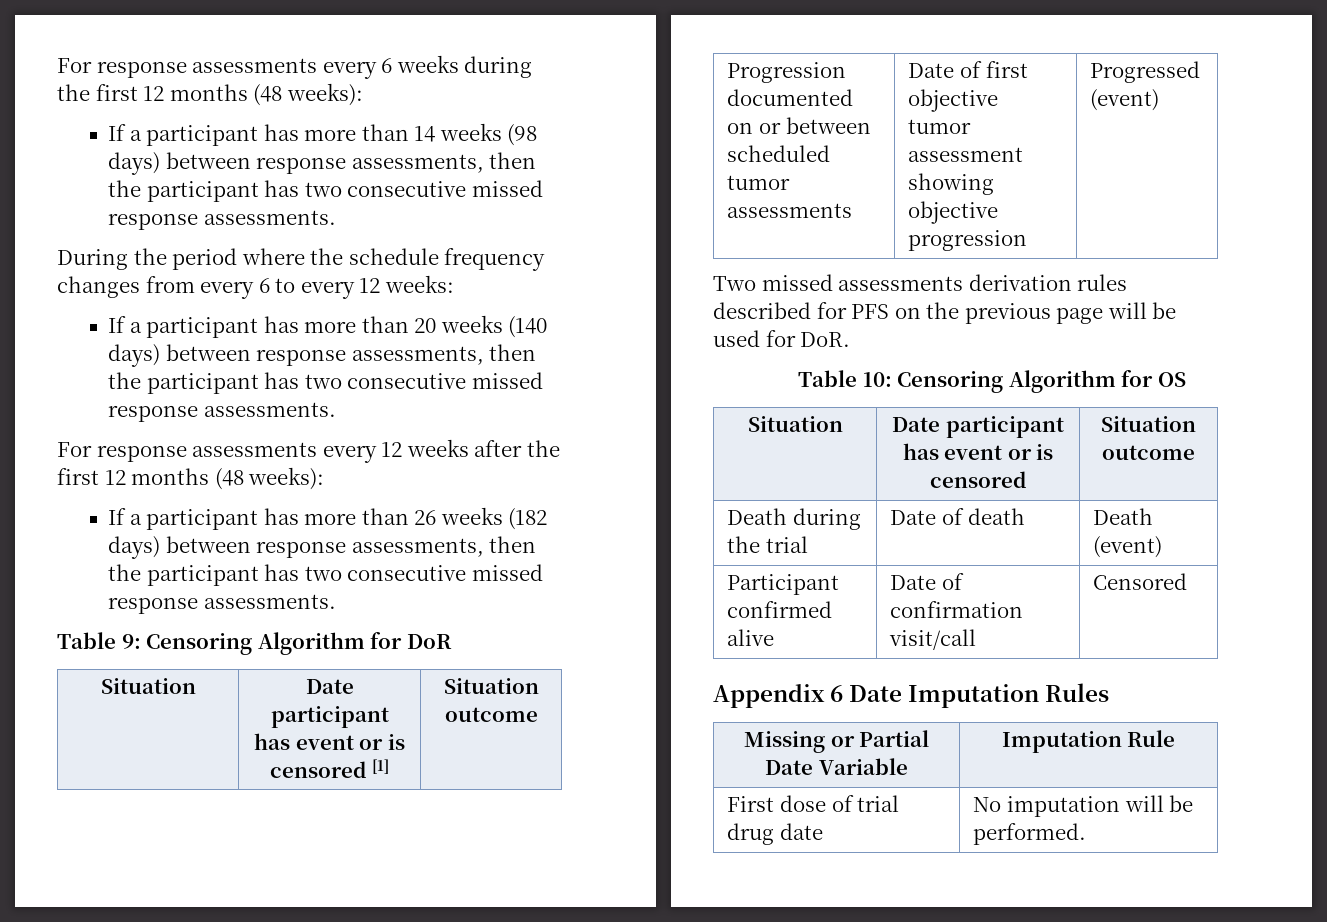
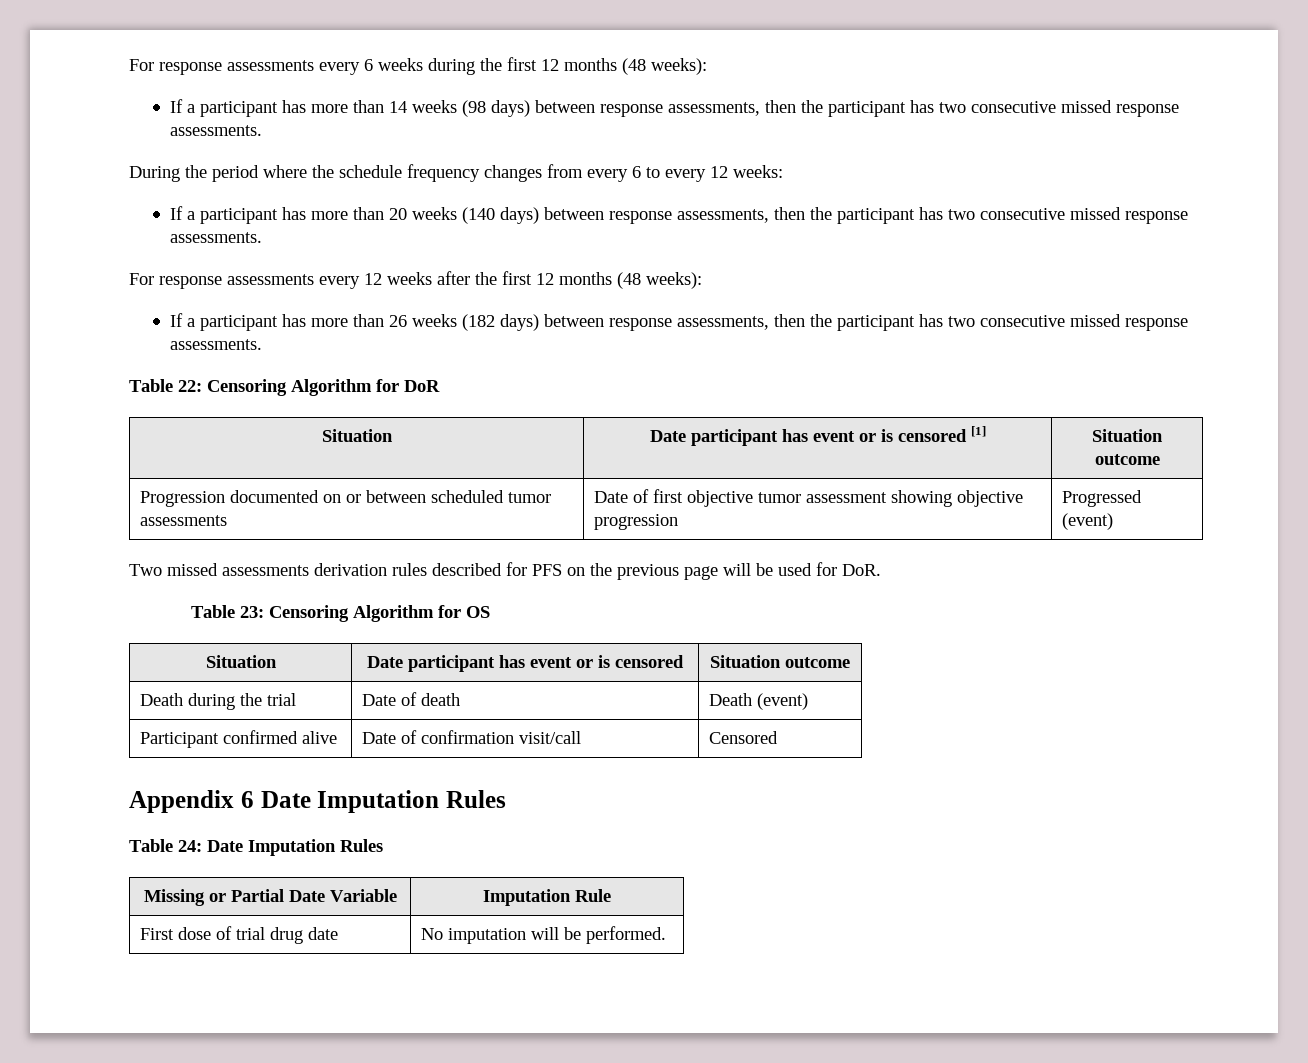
[121,634,141,649] 9: -> [178,380,202,392] 22:
[862,372,892,387] 10: -> [239,606,264,618] 23:
(1110, 692) none -> [129,839,383,856] // Table 24: Date Imputation Rules

